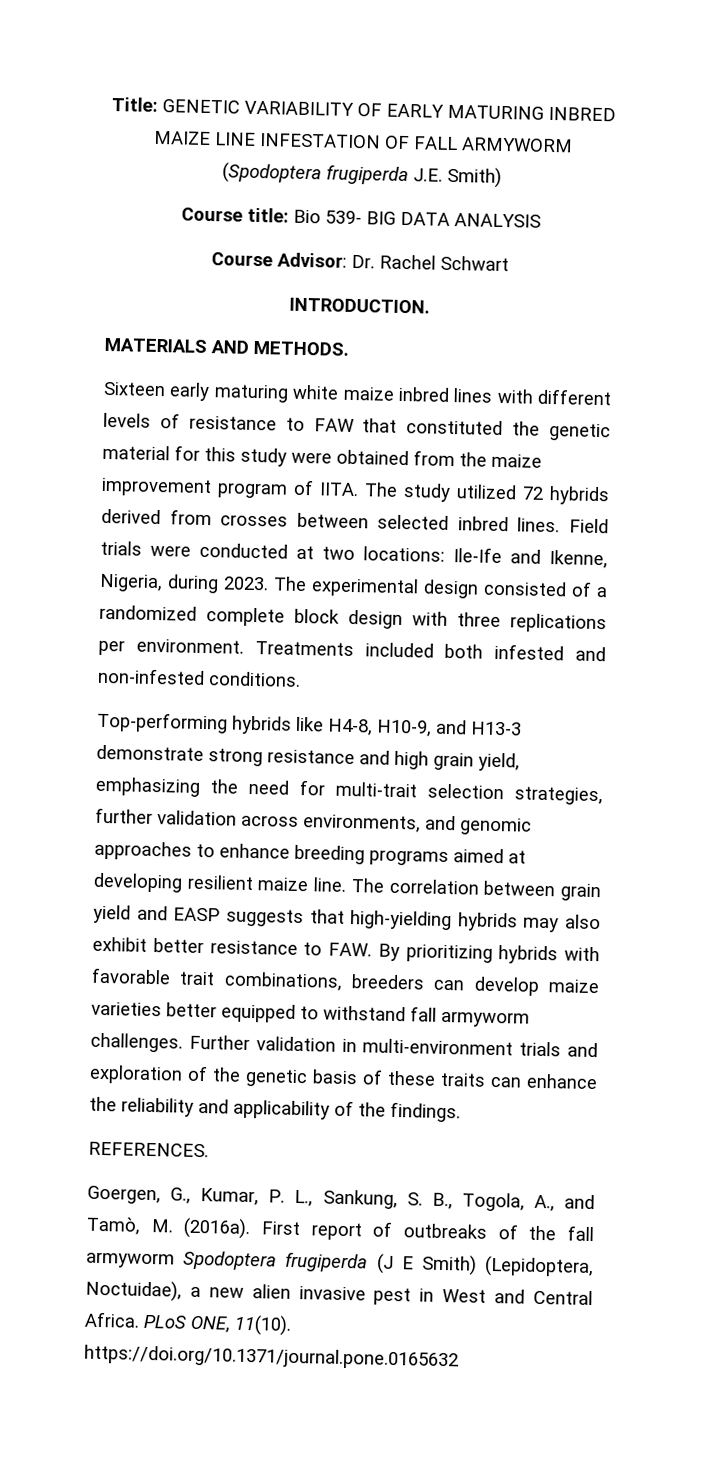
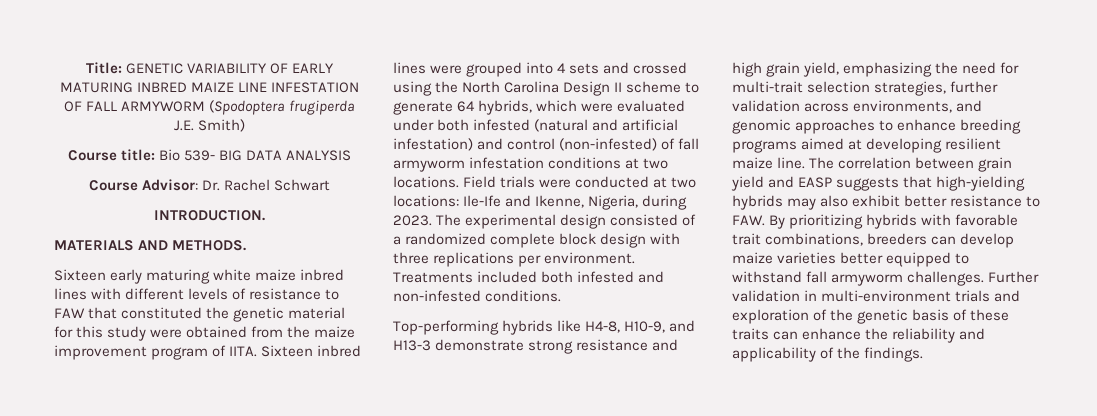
[364,482,610,506] [101,508,561,533] The study utilized 72 hybrids derived from crosses between selected inbred lines. -> [261,345,362,357] [393,62,688,77] [393,81,700,96] [393,100,686,115] [393,119,679,132] [393,138,700,151] [393,157,669,172] [393,176,459,188] Sixteen inbred lines were grouped into 4 sets and crossed using the North Carolina Design II scheme to generate 64 hybrids, which were evaluated under both infested (natural and artificial infestation) and control (non-infested) of fall armyworm infestation conditions at two locations.
[88,1141,209,1158] [87,1185,596,1212] [86,1216,594,1242] [86,1250,595,1279] [85,1279,594,1306] [84,1311,292,1336] [84,1344,459,1371] // REFERENCES. // Goergen, G., Kumar, P. L., Sankung, S. B., Togola, A., and Tamò, M. (2016a). First report of outbreaks of the fall armyworm Spodoptera frugiperda (J E Smith) (Lepidoptera, Noctuidae), a new alien invasive pest in West and Central Africa. PLoS ONE, 11(10). https://doi.org/10.1371/journal.pone.0165632 -> (924, 354) none

